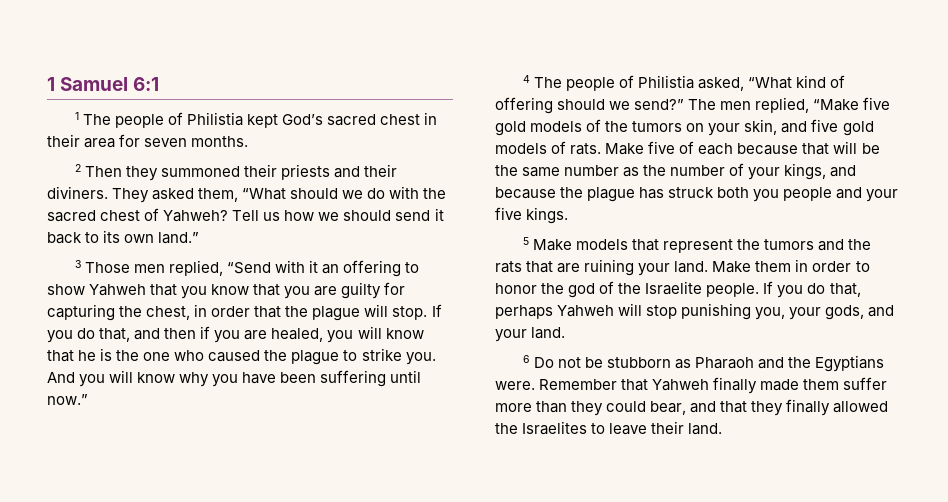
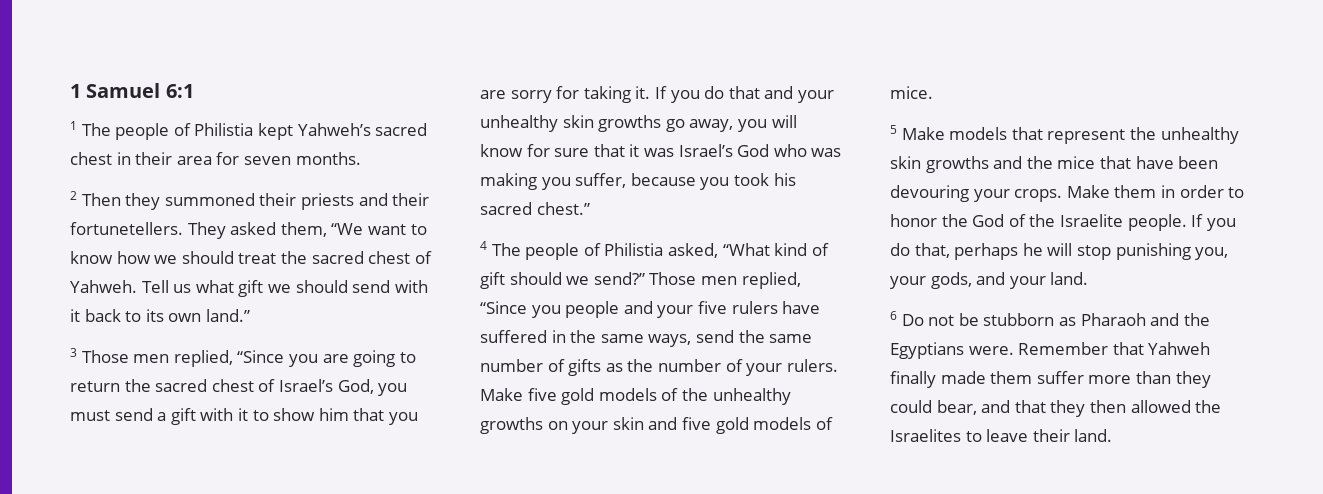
[282,114,324,125] God’s -> [297,123,371,136] Yahweh’s
[47,186,108,199] diviners. -> [70,222,183,235] fortunetellers.
[242,186,447,200] [47,208,229,222] “What should we do with the sacred chest of Yahweh? -> [331,223,427,235] [70,251,432,264] [70,280,137,293] “We want to know how we should treat the sacred chest of Yahweh.
[284,210,315,221] how -> [195,280,264,297] what gift
(431, 215) none -> [394,280,428,293] with
[227,260,420,277] [47,282,406,299] [47,304,442,321] [47,326,424,343] [47,348,436,365] [47,370,422,387] [47,394,88,405] “Send with it an offering to show Yahweh that you know that you are guilty for capturing the chest, in order that the plague will stop. If you do that, and then if you are healed, you will know that he is the one who caused the plague to strike you. And you will know why you have been suffering until now.” -> [237,350,416,367] [70,379,408,396] [70,408,418,425] [480,86,834,103] [480,115,797,132] [480,144,842,157] [480,173,796,190] [480,202,590,215] “Since you are going to return the sacred chest of Israel’s God, you must send a gift with it to show him that you are sorry for taking it. If you do that and your unhealthy skin growths go away, you will know for sure that it was Israel’s God who was making you suffer, because you took his sacred chest.”
[495,97,553,114] offering -> [480,272,505,289] gift
[688,97,860,113] The men replied, “Make -> [649,272,801,289] [480,301,821,318] [480,330,813,347] [480,359,838,376] [480,388,523,401] Those men replied, “Since you people and your five rulers have suffered in the same ways, send the same number of gifts as the number of your rulers. Make
[632,121,683,132] tumors -> [712,388,791,405] [480,417,543,434] unhealthy growths
[744,119,778,135] skin, -> [612,417,644,430] skin
[570,141,880,155] [495,163,857,180] [495,187,899,202] [495,207,569,224] rats. Make five of each because that will be the same number as the number of your kings, and because the plague has struck both you people and your five kings. -> [890,86,933,99] mice.
[764,239,872,251] [495,259,709,276] tumors and the rats that are ruining your land. -> [1160,127,1239,144] [890,156,1219,173] [890,185,1063,202] unhealthy skin growths and the mice that have been devouring your crops.
[568,283,596,298] god -> [972,214,1005,227] God
[557,305,615,317] Yahweh -> [1022,243,1043,256] he
[786,399,831,416] finally -> [1089,400,1126,413] then

